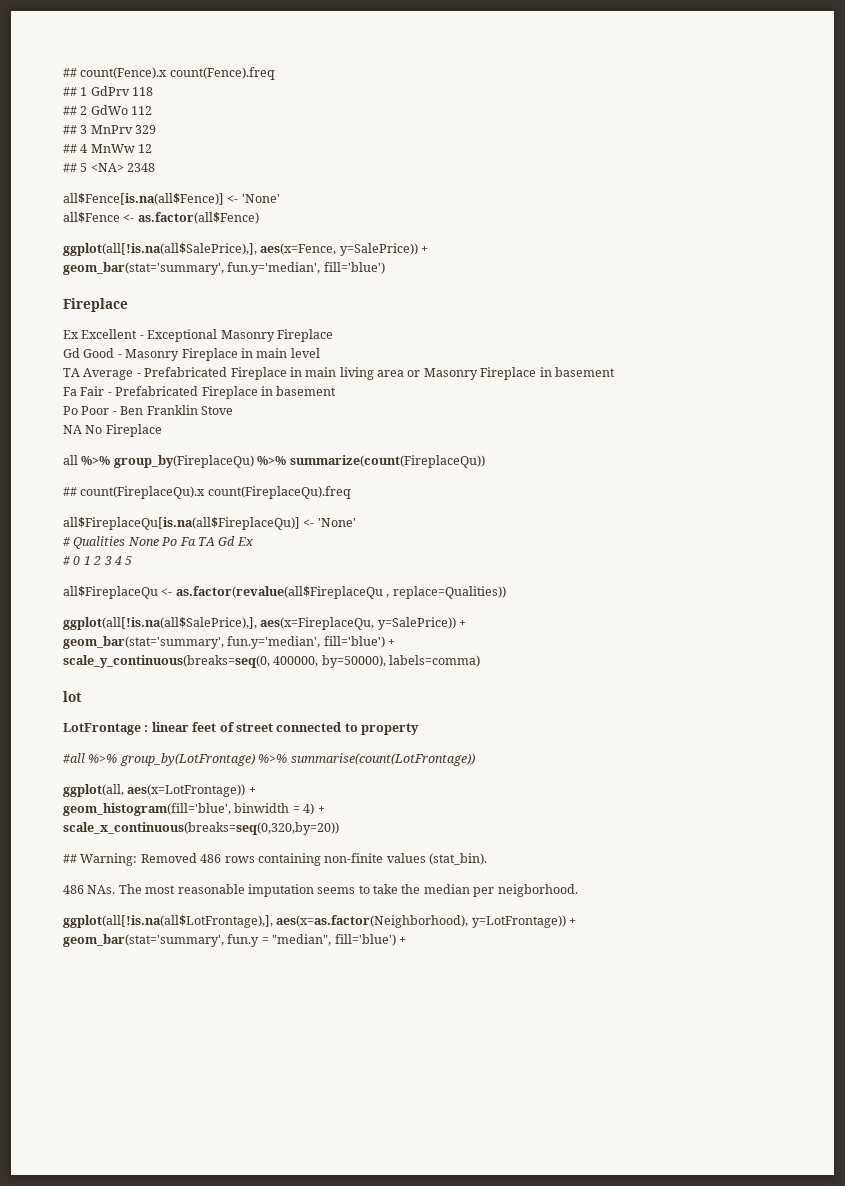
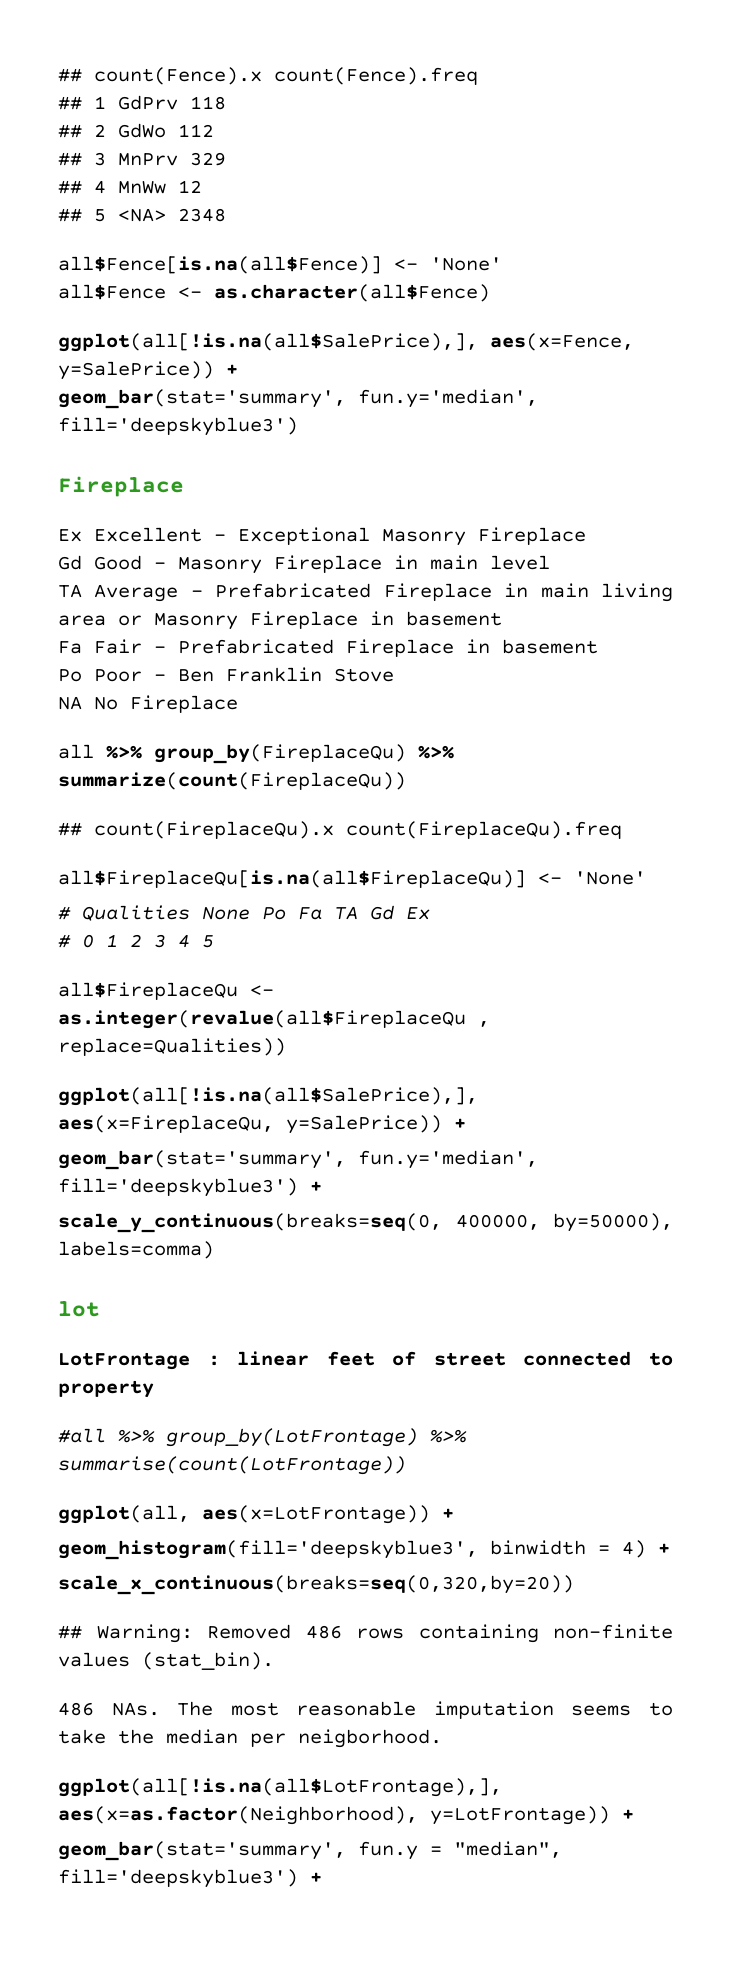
[137,212,259,224] as.factor(all$Fence) -> [214,284,490,302] as.character(all$Fence)
[323,262,385,274] fill='blue') -> [58,417,298,436] fill='deepskyblue3')
[175,586,383,599] as.factor(revalue(all$FireplaceQu -> [58,1010,466,1029] as.integer(revalue(all$FireplaceQu
[323,636,385,648] fill='blue') -> [58,1178,298,1197] fill='deepskyblue3')
[63,803,231,816] geom_histogram(fill='blue', -> [58,1540,478,1560] geom_histogram(fill='deepskyblue3',
[334,934,396,946] fill='blue') -> [58,1869,298,1888] fill='deepskyblue3')

